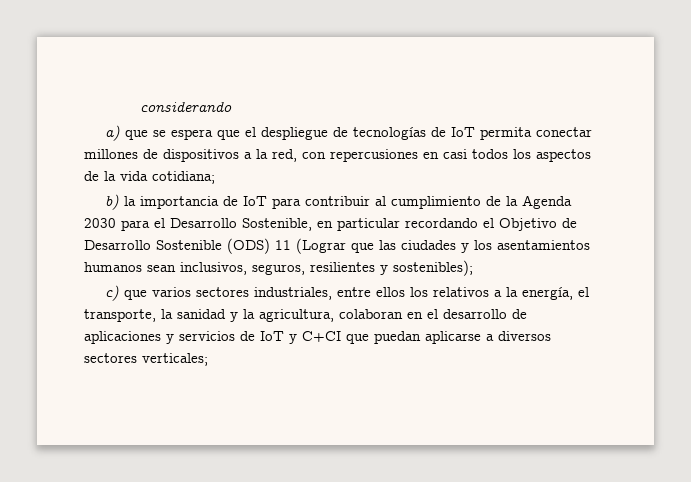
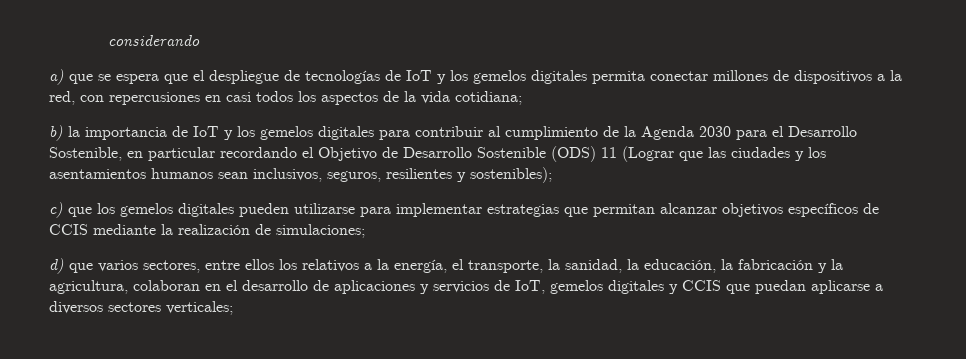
(475, 132) none -> [437,70,587,84] y los gemelos digitales
(267, 201) none -> [224,126,374,140] y los gemelos digitales
[151,287,332,300] varios sectores industriales, -> [97,203,879,217] [49,224,365,238] [49,258,200,274] los gemelos digitales pueden utilizarse para implementar estrategias que permitan alcanzar objetivos específicos de CCIS mediante la realización de simulaciones; // d) que varios sectores,
[177,309,226,319] sanidad -> [565,259,813,273] sanidad, la educación, la fabricación
[260,331,341,344] IoT y C+CI -> [515,280,721,294] IoT, gemelos digitales y CCIS

